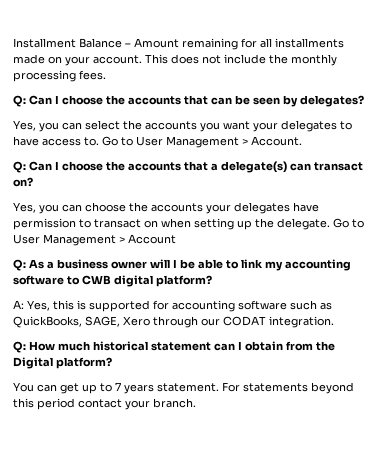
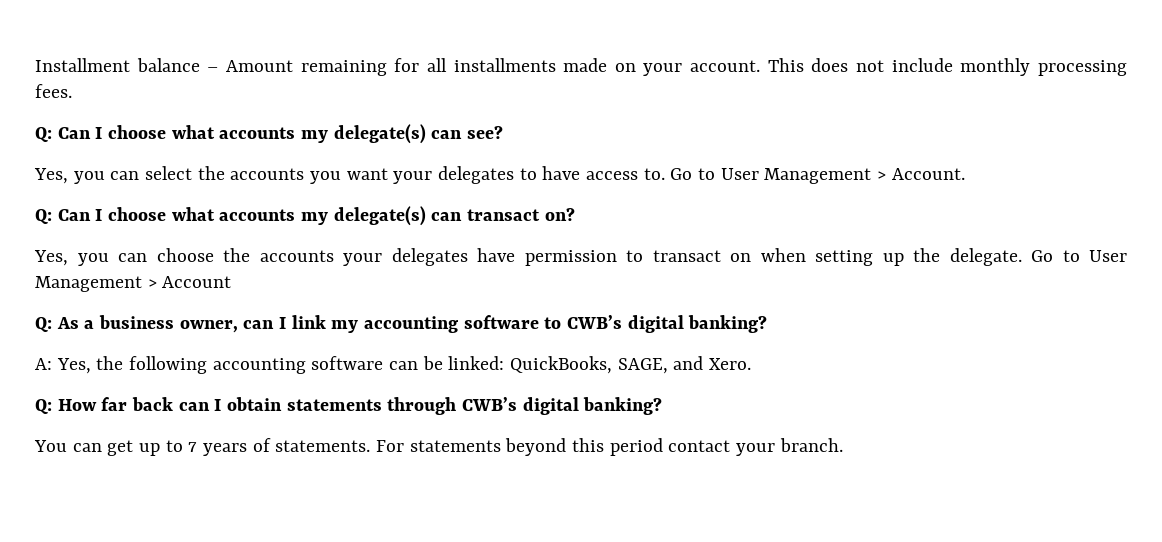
[79,38,122,48] Balance -> [136,58,200,72] balance
[269,54,288,64] the -> (953, 65) none
[106,95,364,107] the accounts that can be seen by delegates? -> [171,124,504,144] what accounts my delegate(s) can see?
[106,161,218,171] the accounts that a -> [171,207,329,225] what accounts my
[111,259,239,269] owner will I be able to -> [179,317,287,333] owner, can I
[82,275,212,287] CWB digital platform? -> [567,315,768,333] CWB’s digital banking?
[53,300,332,312] [13,316,334,328] [13,341,335,353] [13,357,112,369] this is supported for accounting software such as QuickBooks, SAGE, Xero through our CODAT integration. // Q: How much historical statement can I obtain from the Digital platform? -> [96,356,752,374] [35,397,663,415] the following accounting software can be linked: QuickBooks, SAGE, and Xero. // Q: How far back can I obtain statements through CWB’s digital banking?
[157,383,219,392] statement. -> [252,438,371,452] of statements.

